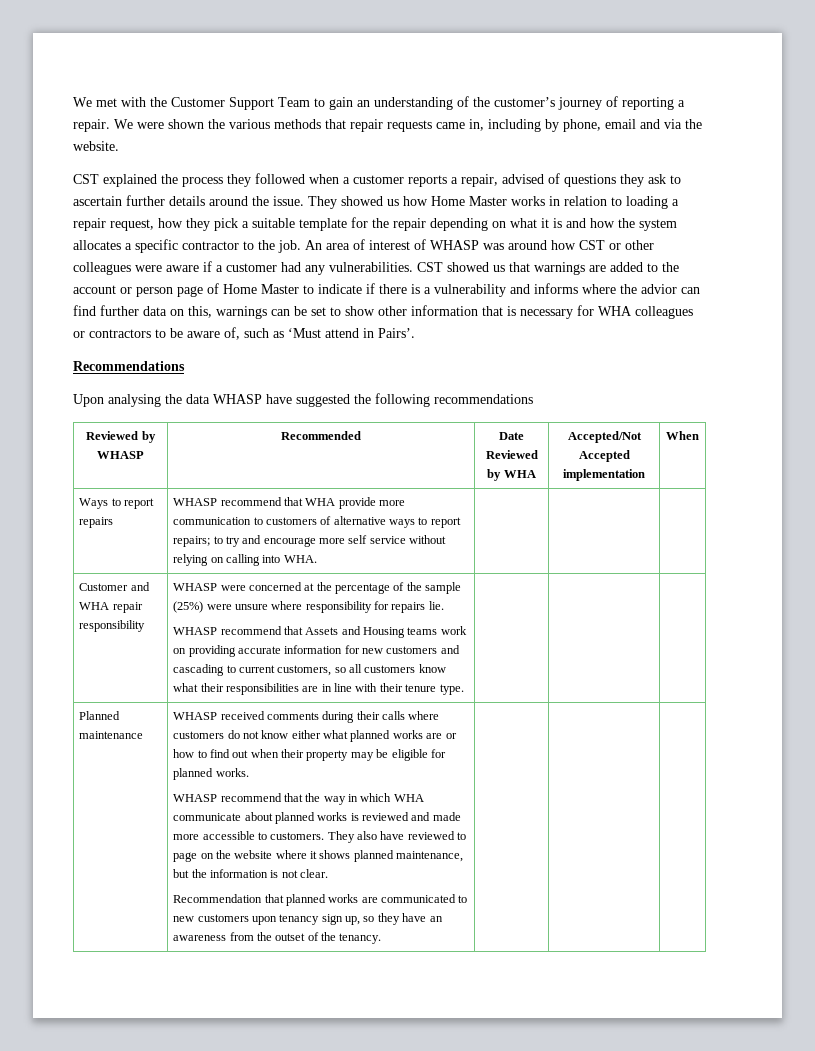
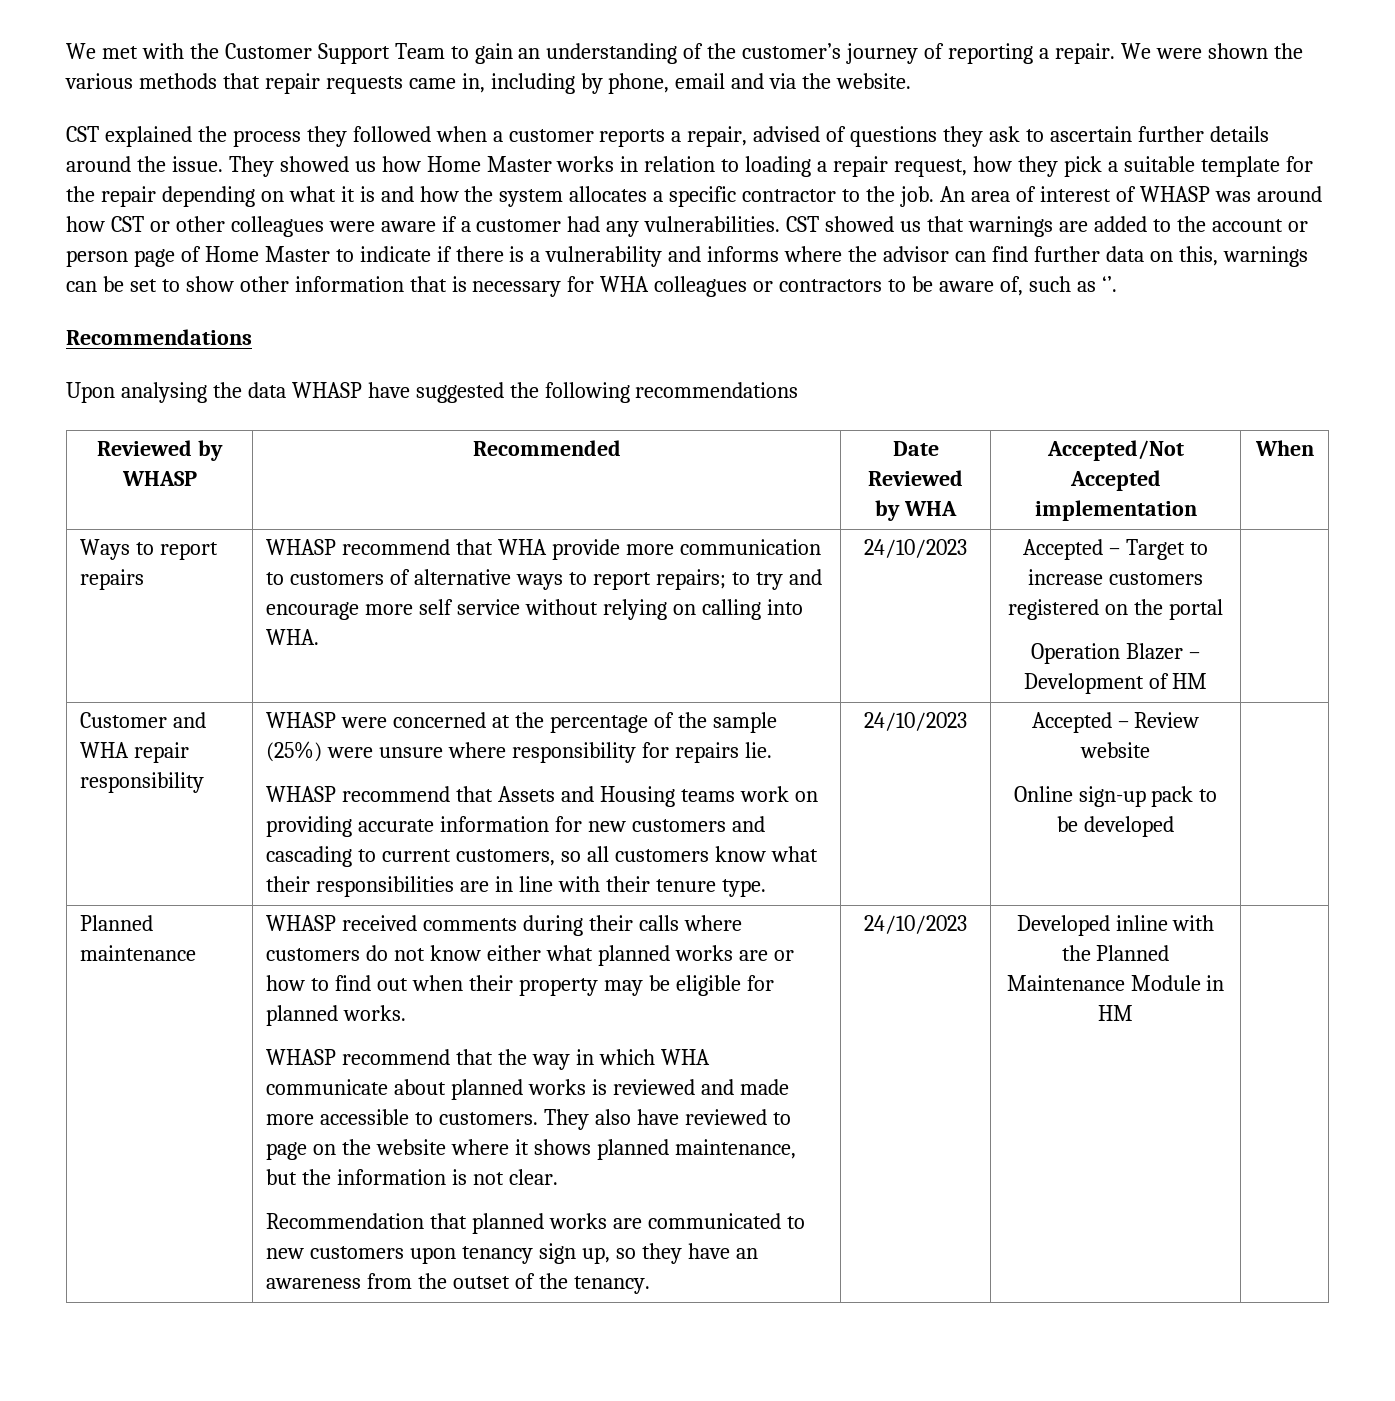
[641,284,677,294] advior -> [883,246,950,262] advisor
[288,328,415,338] ‘Must attend in Pairs’. -> [1101,276,1117,292] ‘’.
(317, 559) | -> [864,539,967,558] [1023,539,1208,560] [1028,569,1203,585] [1008,599,1223,620] [1031,643,1200,664] [1023,673,1208,694] 24/10/2023 | Accepted – Target to increase customers registered on the portal // Operation Blazer – Development of HM
(464, 689) | -> [864,712,967,731] [1031,712,1200,733] [1080,742,1150,758] [1013,786,1218,807] [1057,816,1174,837] 24/10/2023 | Accepted – Review website // Online sign-up pack to be developed
(382, 938) | -> [864,915,967,934] [1016,915,1215,936] [1061,945,1170,961] [1006,975,1225,991] [1098,1005,1133,1021] 24/10/2023 | Developed inline with the Planned Maintenance Module in HM

